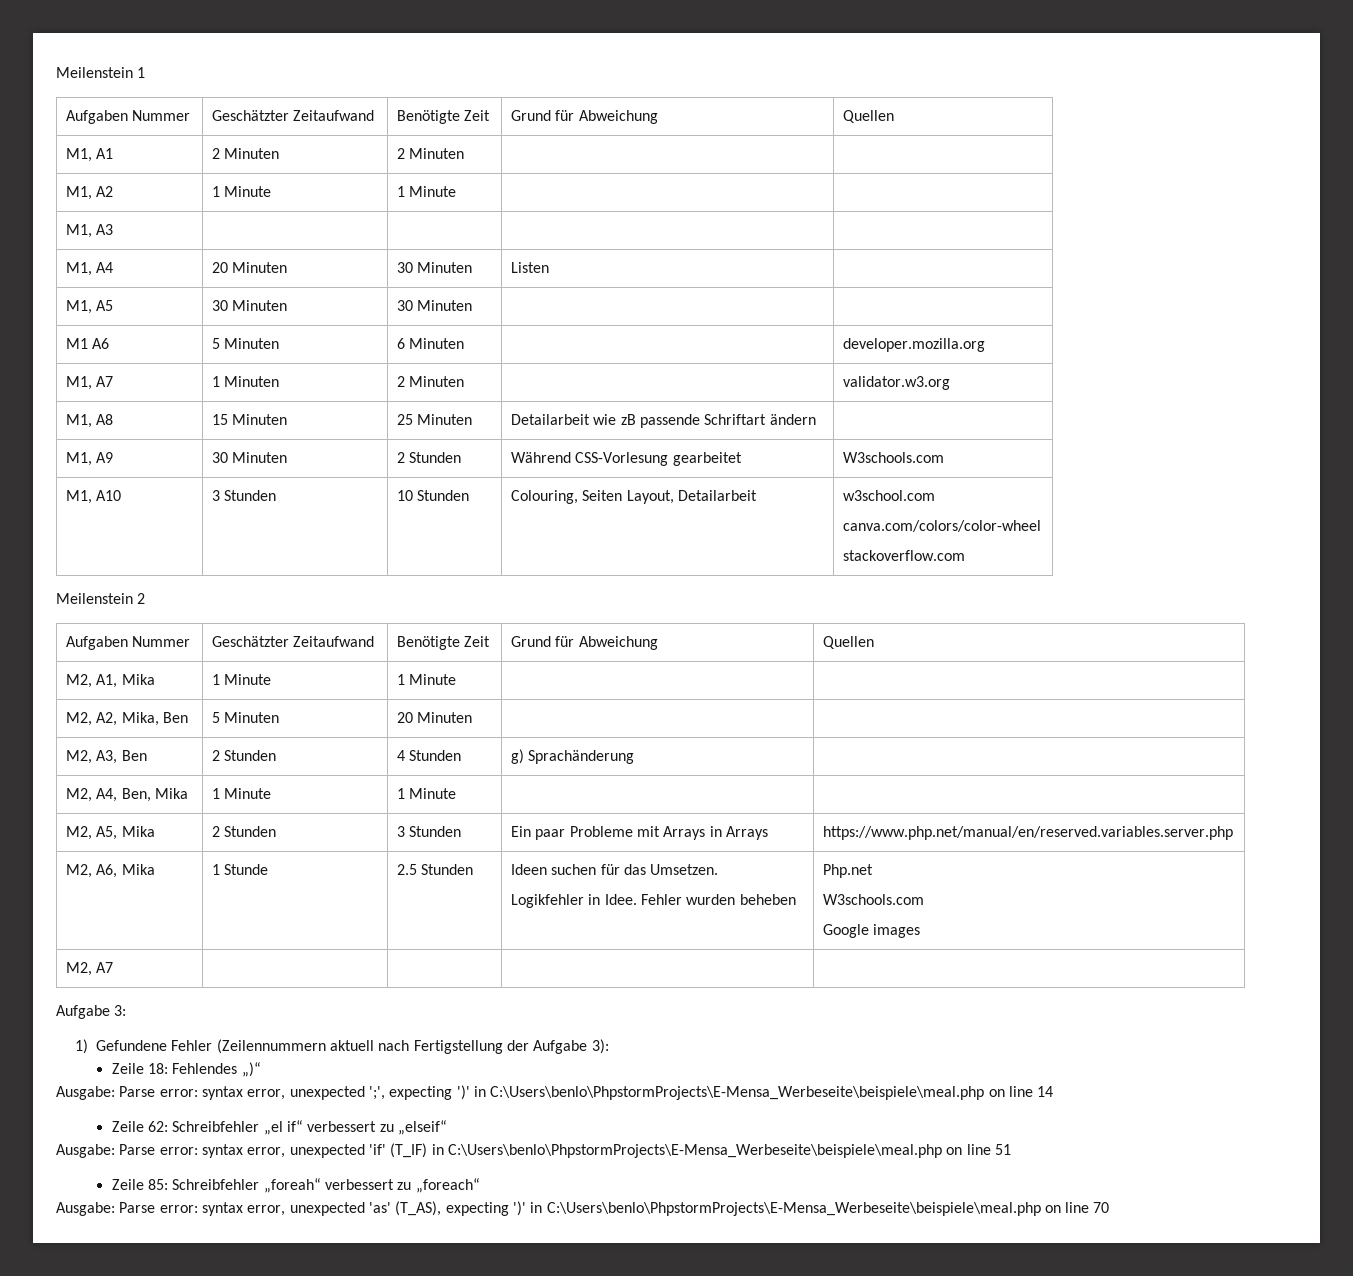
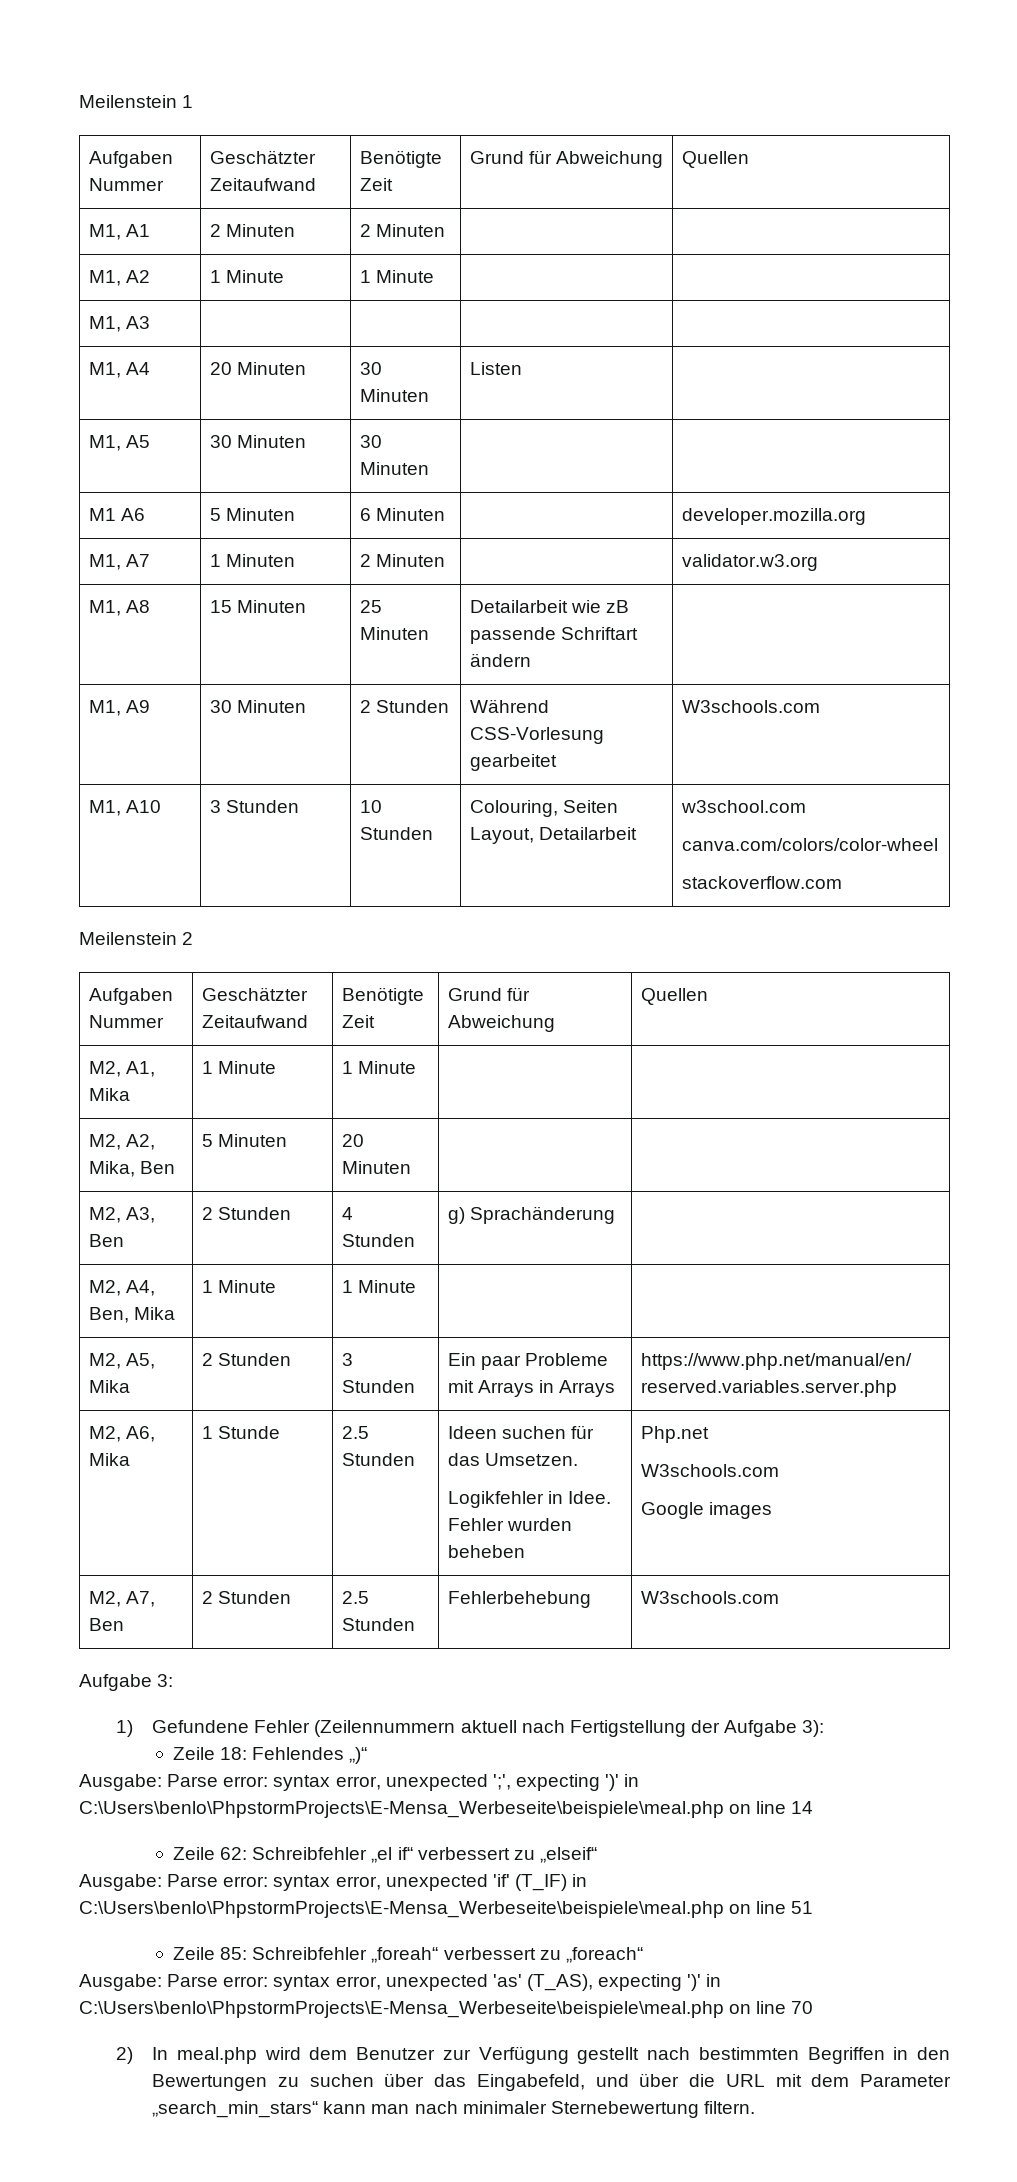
[96,962,114,973] A7 | | | | -> [125,1591,155,1607] [88,1618,124,1631] [201,1591,291,1604] [341,1591,369,1604] [341,1618,415,1631] [447,1591,591,1608] [640,1591,779,1604] A7, Ben | 2 Stunden | 2.5 Stunden | Fehlerbehebung | W3schools.com
(1110, 1207) none -> [115,2046,950,2064] [152,2073,951,2091] [152,2101,755,2118] // 2) In meal.php wird dem Benutzer zur Verfügung gestellt nach bestimmten Begriffen in den Bewertungen zu suchen über das Eingabefeld, und über die URL mit dem Parameter „search_min_stars“ kann man nach minimaler Sternebewertung filtern.

